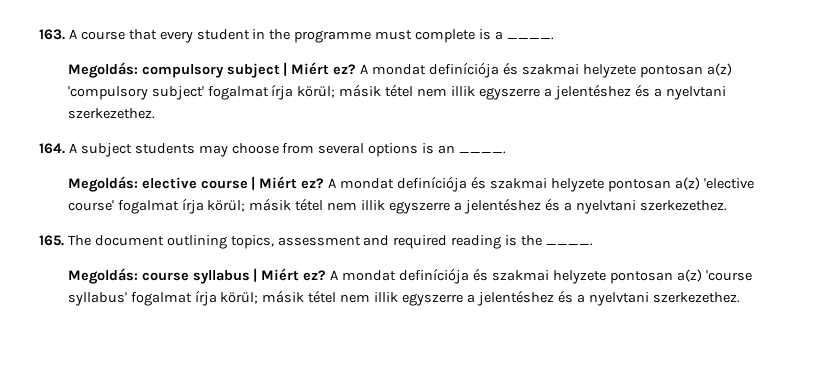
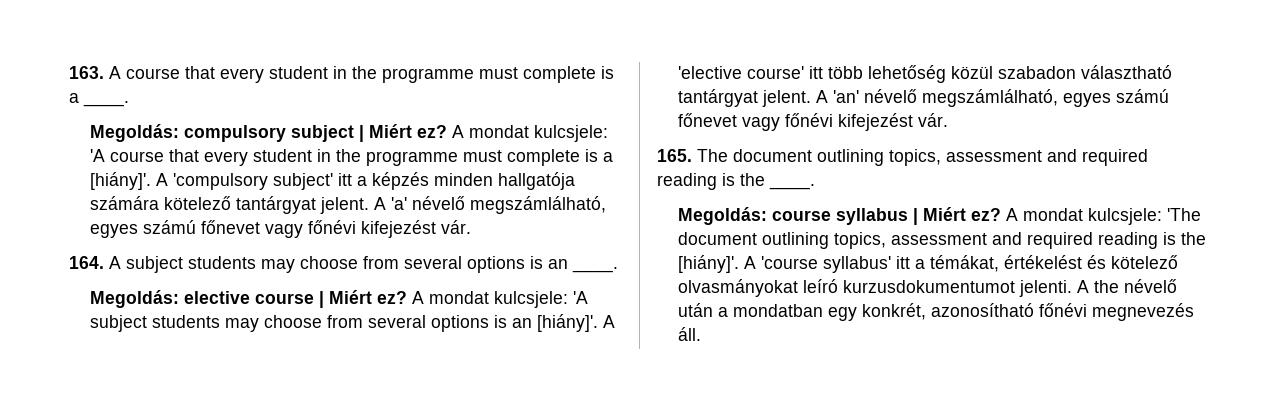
[429,62,732,78] [67,84,726,100] [67,108,155,119] definíciója és szakmai helyzete pontosan a(z) 'compulsory subject' fogalmat írja körül; másik tétel nem illik egyszerre a jelentéshez és a nyelvtani szerkezethez. -> [533,125,608,142] [89,149,613,166] [89,172,575,190] [89,196,606,214] [89,220,471,238] kulcsjele: 'A course that every student in the programme must complete is a [hiány]'. A 'compulsory subject' itt a képzés minden hallgatója számára kötelező tantárgyat jelent. A 'a' névelő megszámlálható, egyes számú főnevet vagy főnévi kifejezést vár.
[397,176,754,192] [67,198,727,214] definíciója és szakmai helyzete pontosan a(z) 'elective course' fogalmat írja körül; másik tétel nem illik egyszerre a jelentéshez és a nyelvtani szerkezethez. -> [493,291,588,308] [89,314,615,332] [677,65,1172,83] [677,89,1169,107] [677,113,948,131] kulcsjele: 'A subject students may choose from several options is an [hiány]'. A 'elective course' itt több lehetőség közül szabadon választható tantárgyat jelent. A 'an' névelő megszámlálható, egyes számú főnevet vagy főnévi kifejezést vár.
[399,268,752,284] [67,290,740,306] definíciója és szakmai helyzete pontosan a(z) 'course syllabus' fogalmat írja körül; másik tétel nem illik egyszerre a jelentéshez és a nyelvtani szerkezethez. -> [1087,208,1201,225] [677,232,1206,249] [677,255,1178,273] [677,279,1177,297] [677,303,1194,321] [677,327,701,341] kulcsjele: 'The document outlining topics, assessment and required reading is the [hiány]'. A 'course syllabus' itt a témákat, értékelést és kötelező olvasmányokat leíró kurzusdokumentumot jelenti. A the névelő után a mondatban egy konkrét, azonosítható főnévi megnevezés áll.

